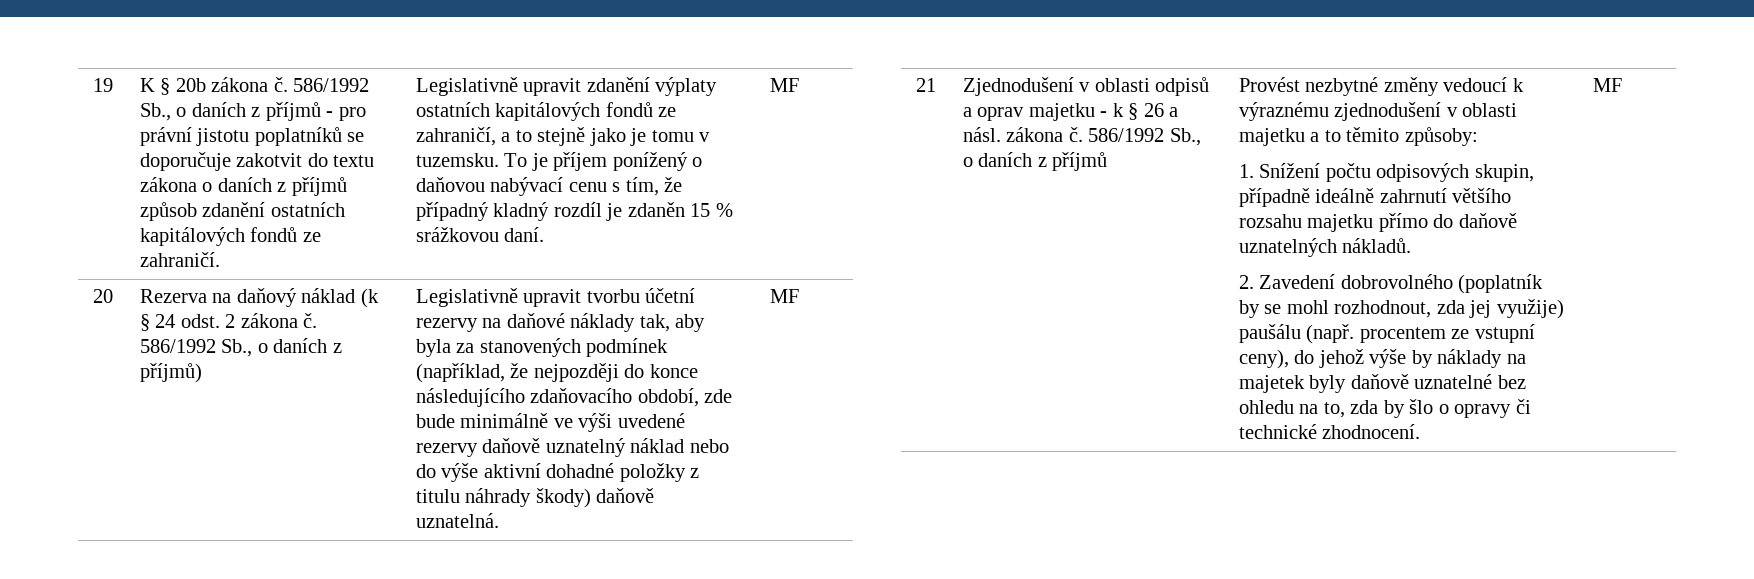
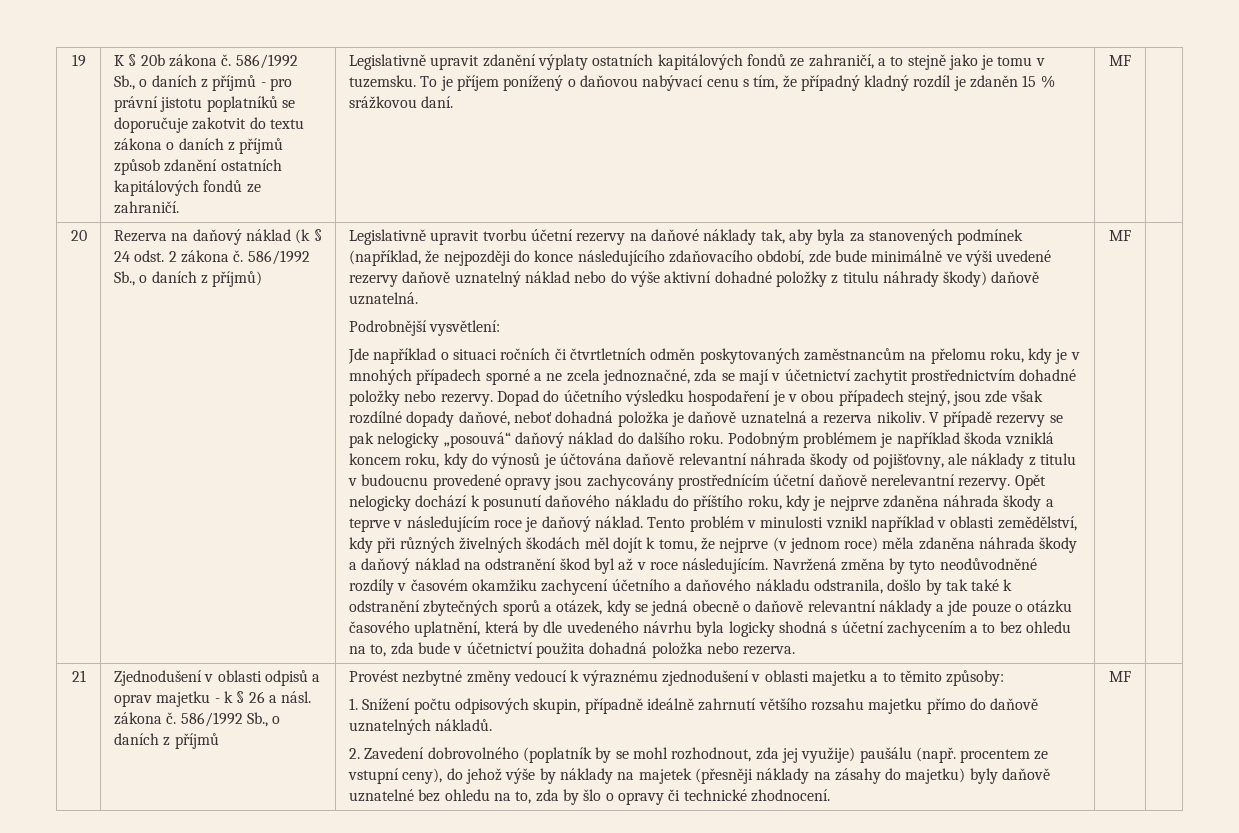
(499, 520) none -> [348,320,501,336] [347,348,1080,364] [348,369,1077,385] [348,390,1043,406] [348,411,1063,427] [348,432,1055,448] [348,453,1077,469] [347,474,1046,490] [348,495,1054,511] [348,516,1077,532] [348,537,1078,553] [348,558,1037,574] [348,579,1013,595] [348,600,1073,616] [348,621,1072,637] [348,642,796,658] // Podrobnější vysvětlení: // Jde například o situaci ročních či čtvrtletních odměn poskytovaných zaměstnancům na přelomu roku, kdy je v mnohých případech sporné a ne zcela jednoznačné, zda se mají v účetnictví zachytit prostřednictvím dohadné položky nebo rezervy. Dopad do účetního výsledku hospodaření je v obou případech stejný, jsou zde však rozdílné dopady daňové, neboť dohadná položka je daňově uznatelná a rezerva nikoliv. V případě rezervy se pak nelogicky „posouvá“ daňový náklad do dalšího roku. Podobným problémem je například škoda vzniklá koncem roku, kdy do výnosů je účtována daňově relevantní náhrada škody od pojišťovny, ale náklady z titulu v budoucnu provedené opravy jsou zachycovány prostřednícím účetní daňově nerelevantní rezervy. Opět nelogicky dochází k posunutí daňového nákladu do příštího roku, kdy je nejprve zdaněna náhrada škody a teprve v následujícím roce je daňový náklad. Tento problém v minulosti vznikl například v oblasti zemědělství, kdy při různých živelných škodách měl dojít k tomu, že nejprve (v jednom roce) měla zdaněna náhrada škody a daňový náklad na odstranění škod byl až v roce následujícím. Navržená změna by tyto neodůvodněné rozdíly v časovém okamžiku zachycení účetního a daňového nákladu odstranila, došlo by tak také k odstranění zbytečných sporů a otázek, kdy se jedná obecně o daňově relevantní náklady a jde pouze o otázku časového uplatnění, která by dle uvedeného návrhu byla logicky shodná s účetní zachycením a to bez ohledu na to, zda bude v účetnictví použita dohadná položka nebo rezerva.
(1305, 384) none -> [694,768,966,784] (přesněji náklady na zásahy do majetku)

